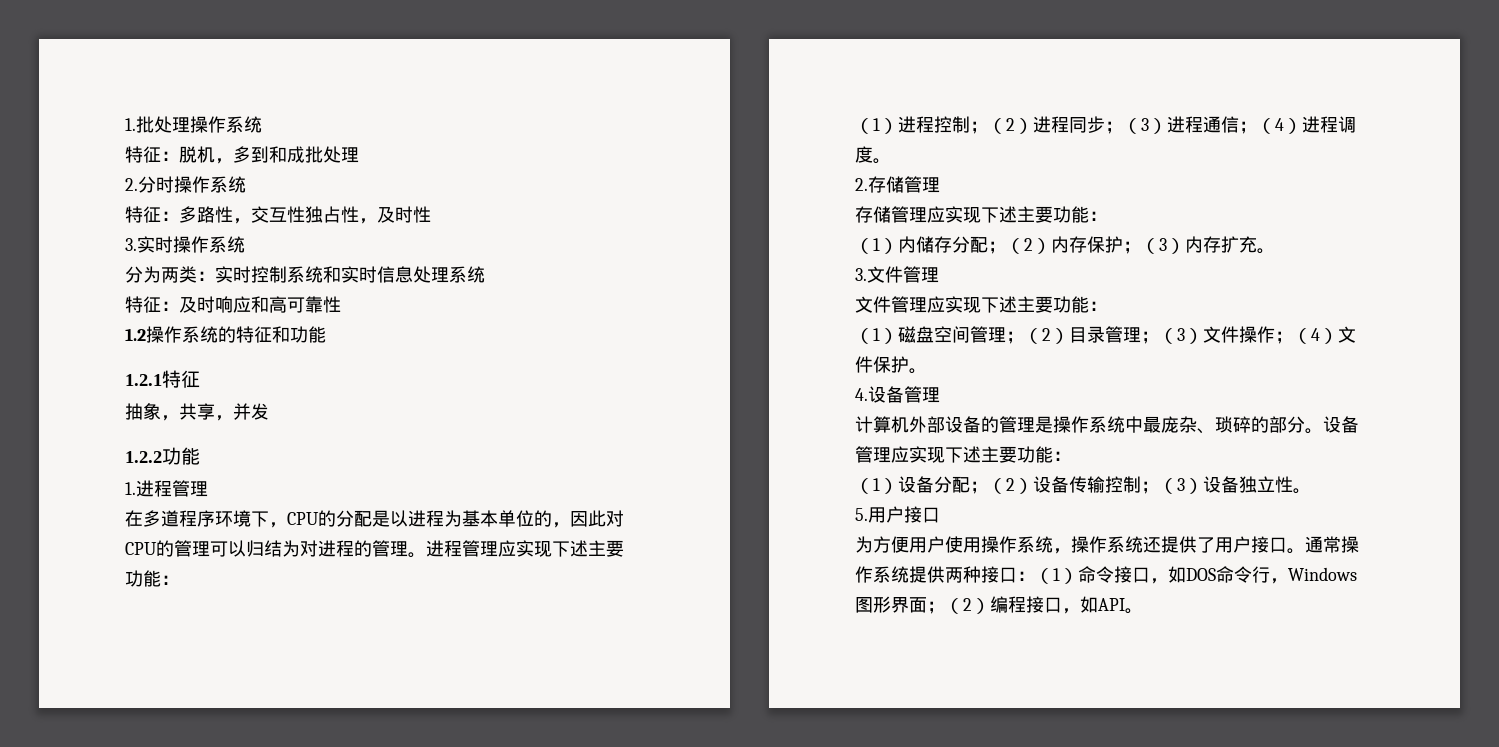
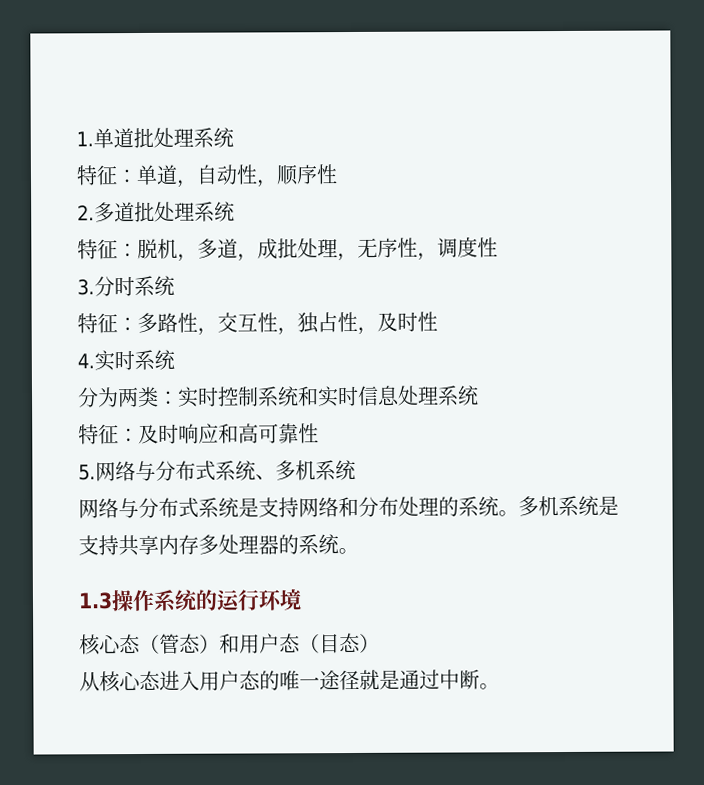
[125,116,226,133] 1.批处理操作 -> [76,127,234,149] [76,164,338,188] [77,201,195,223] 1.单道批处理系统 // 特征：单道，自动性，顺序性 // 2.多道批处理
[251,146,287,163] 到和 -> [217,238,258,262] 道，
[125,176,210,193] // 2.分时操作 -> [337,236,498,262] [77,276,135,297] ，无序性，调度性 // 3.分时
(305, 214) none -> [277,327,298,336] ，
[125,236,209,253] 3.实时操作 -> [77,350,135,372] 4.实时
[125,326,326,343] [125,370,200,388] [125,403,269,421] [125,447,200,465] [125,480,208,497] [125,510,624,528] [125,540,624,558] [125,570,179,587] [855,116,1356,134] [855,146,891,164] [855,176,940,193] [855,206,1107,223] [855,236,1275,254] [855,266,939,283] [855,296,1107,313] [855,326,1356,344] [855,356,927,374] [855,386,940,403] [855,416,1359,434] [855,446,1071,463] [855,476,1311,494] [855,506,940,523] [855,536,1359,554] [855,566,1357,584] [855,596,1125,614] 1.2操作系统的特征和功能 // 1.2.1特征 // 抽象，共享，并发 // 1.2.2功能 // 1.进程管理 // 在多道程序环境下，CPU的分配是以进程为基本单位的，因此对CPU的管理可以归结为对进程的管理。进程管理应实现下述主要功能： // （1）进程控制；（2）进程同步；（3）进程通信；（4）进程调度。 // 2.存储管理 // 存储管理应实现下述主要功能： // （1）内储存分配；（2）内存保护；（3）内存扩充。 // 3.文件管理 // 文件管理应实现下述主要功能： // （1）磁盘空间管理；（2）目录管理；（3）文件操作；（4）文件保护。 // 4.设备管理 // 计算机外部设备的管理是操作系统中最庞杂、琐碎的部分。设备管理应实现下述主要功能： // （1）设备分配；（2）设备传输控制；（3）设备独立性。 // 5.用户接口 // 为方便用户使用操作系统，操作系统还提供了用户接口。通常操作系统提供两种接口：（1）命令接口，如DOS命令行，Windows图形界面；（2）编程接口，如API -> [78,459,356,482] [78,495,619,519] [78,534,359,557] [78,589,302,612] [79,632,380,656] [79,669,480,693] 5.网络与分布式系统、多机系统 // 网络与分布式系统是支持网络和分布处理的系统。多机系统是支持共享内存多处理器的系统。 // 1.3操作系统的运行环境 // 核心态（管态）和用户态（目态） // 从核心态进入用户态的唯一途径就是通过中断

